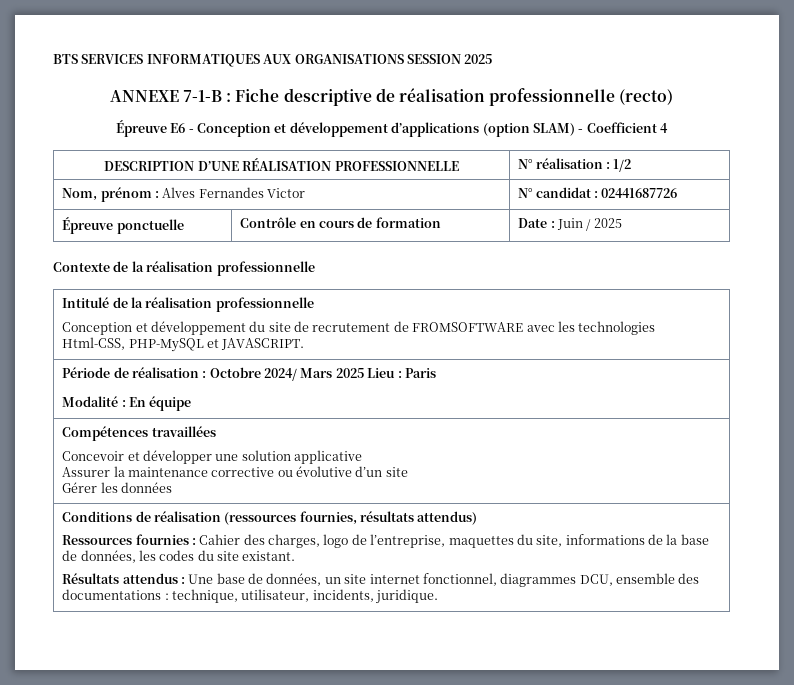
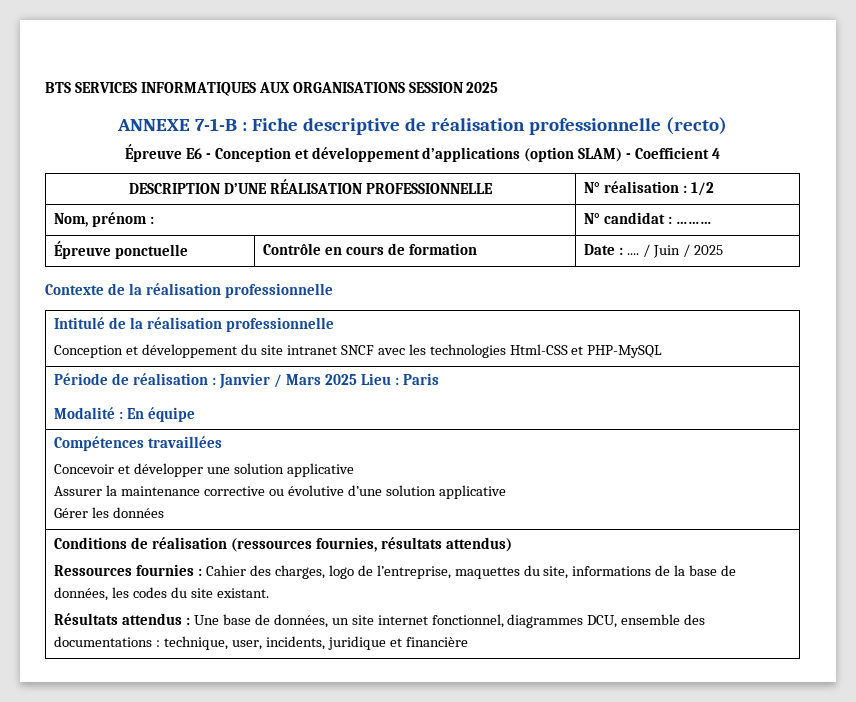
[162,187,306,198] Alves Fernandes Victor -> (155, 220) none
[601,188,678,198] 02441687726 -> [676,221,713,224] ………
(555, 224) none -> [627,244,651,257] .... /
[294,321,524,332] de recrutement de FROMSOFTWARE -> [286,345,374,355] intranet SNCF
[62,337,126,350] Html-CSS, -> [509,344,584,355] Html-CSS et
[206,338,305,350] et JAVASCRIPT. -> (663, 351) none
[209,367,298,381] Octobre 2024/ -> [219,373,282,389] Janvier /
[355,466,408,477] d’un site -> [347,485,506,499] d’une solution applicative
[241,589,439,604] utilisateur, incidents, juridique. -> [232,636,468,650] user, incidents, juridique et financière

